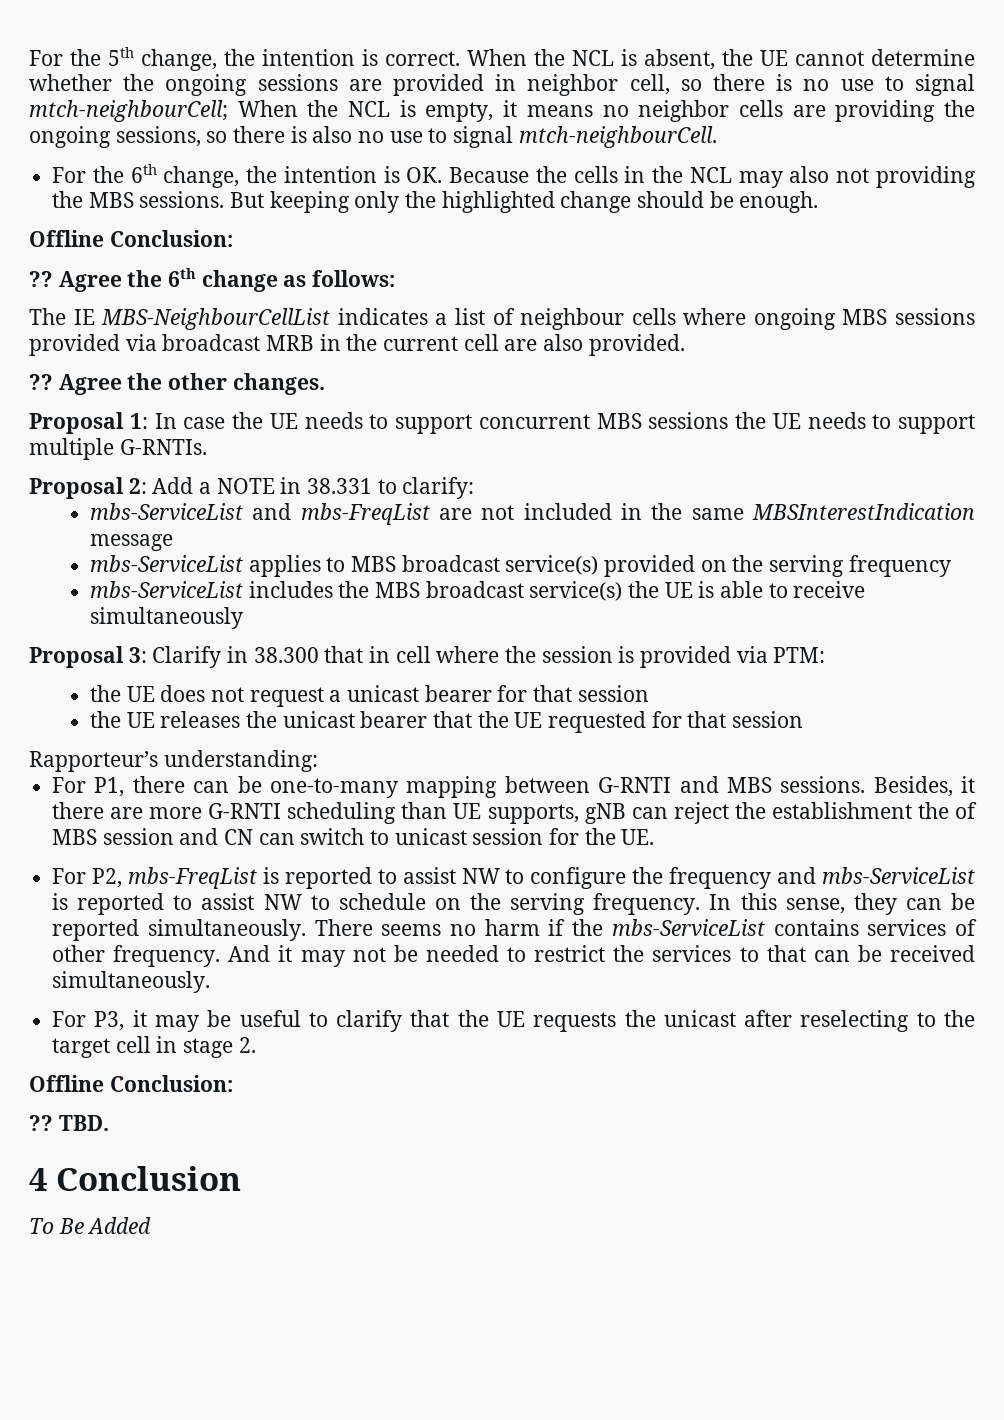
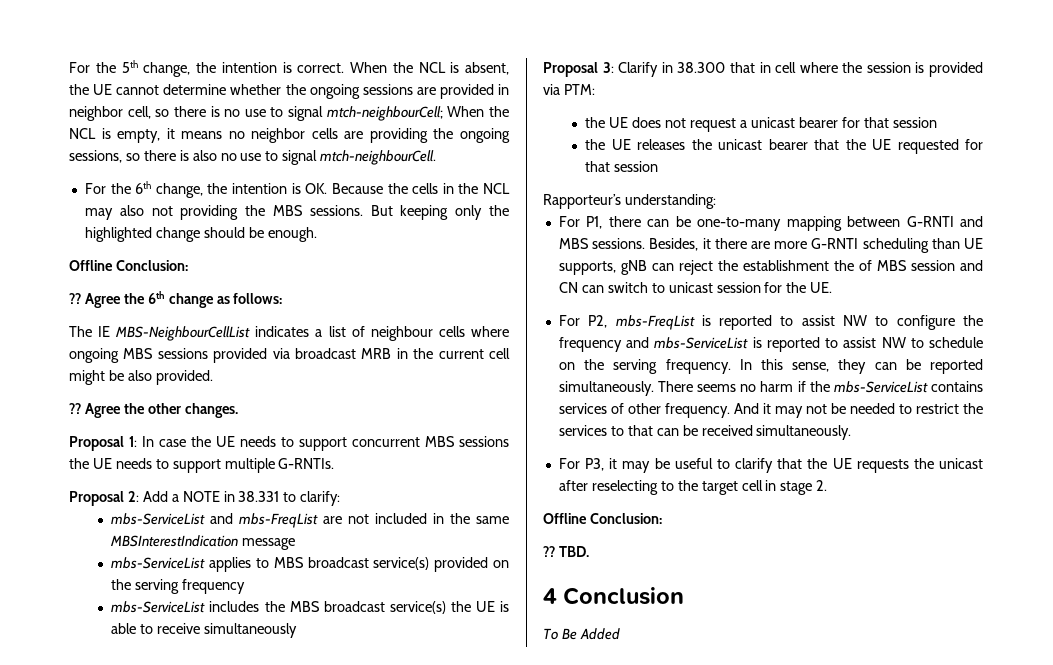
[504,339,538,351] are -> [69,370,124,385] might be

